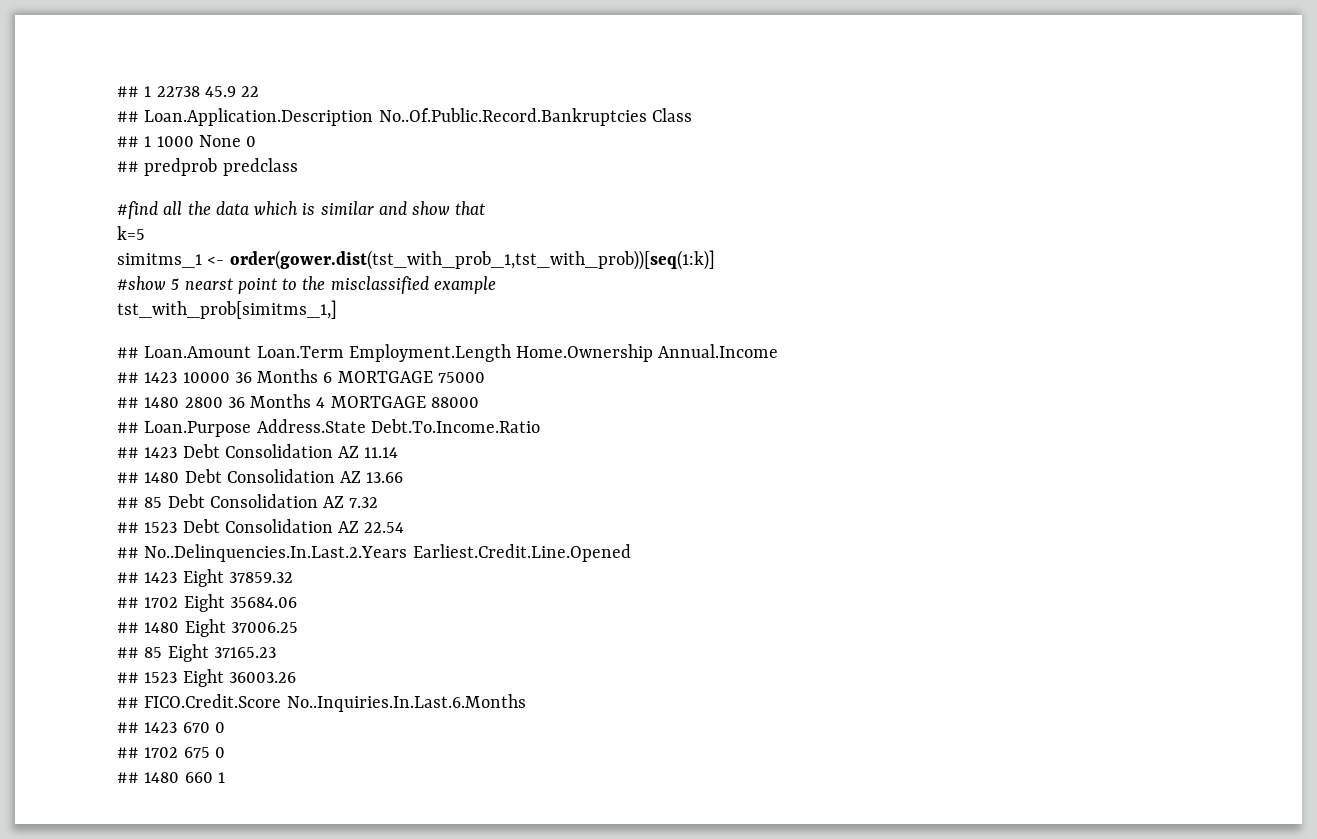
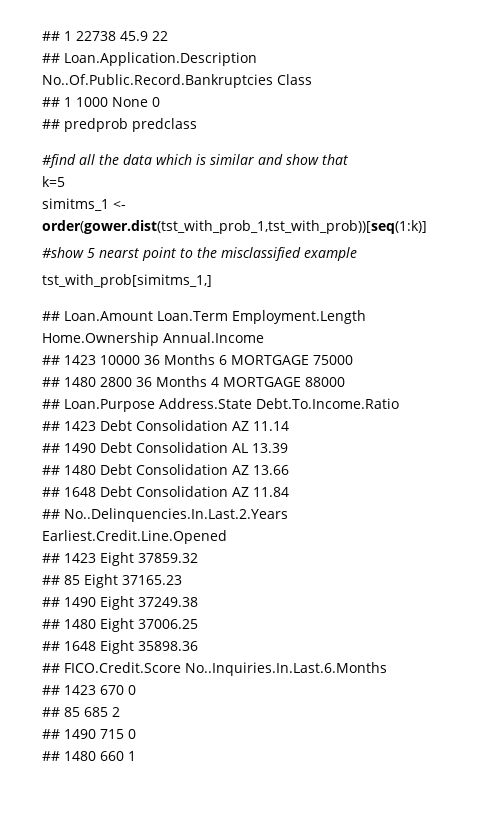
(399, 452) none -> [42,442,288,453] // ## 1490 Debt Consolidation AL 13.39
[144,494,379,508] [117,519,405,533] 85 Debt Consolidation AZ 7.32 // ## 1523 Debt Consolidation AZ 22.54 -> [64,486,289,497] 1648 Debt Consolidation AZ 11.84
[144,594,297,612] 1702 Eight 35684.06 -> [64,574,182,588] [42,596,198,610] 85 Eight 37165.23 // ## 1490 Eight 37249.38
[144,644,276,662] [117,669,296,687] 85 Eight 37165.23 // ## 1523 Eight 36003.26 -> [64,640,198,654] 1648 Eight 35898.36
[144,747,210,758] 1702 675 -> [64,707,120,717] [42,729,124,739] 85 685 2 // ## 1490 715

